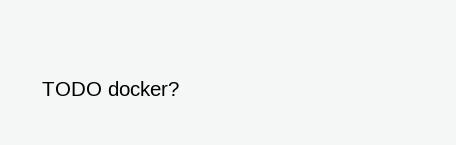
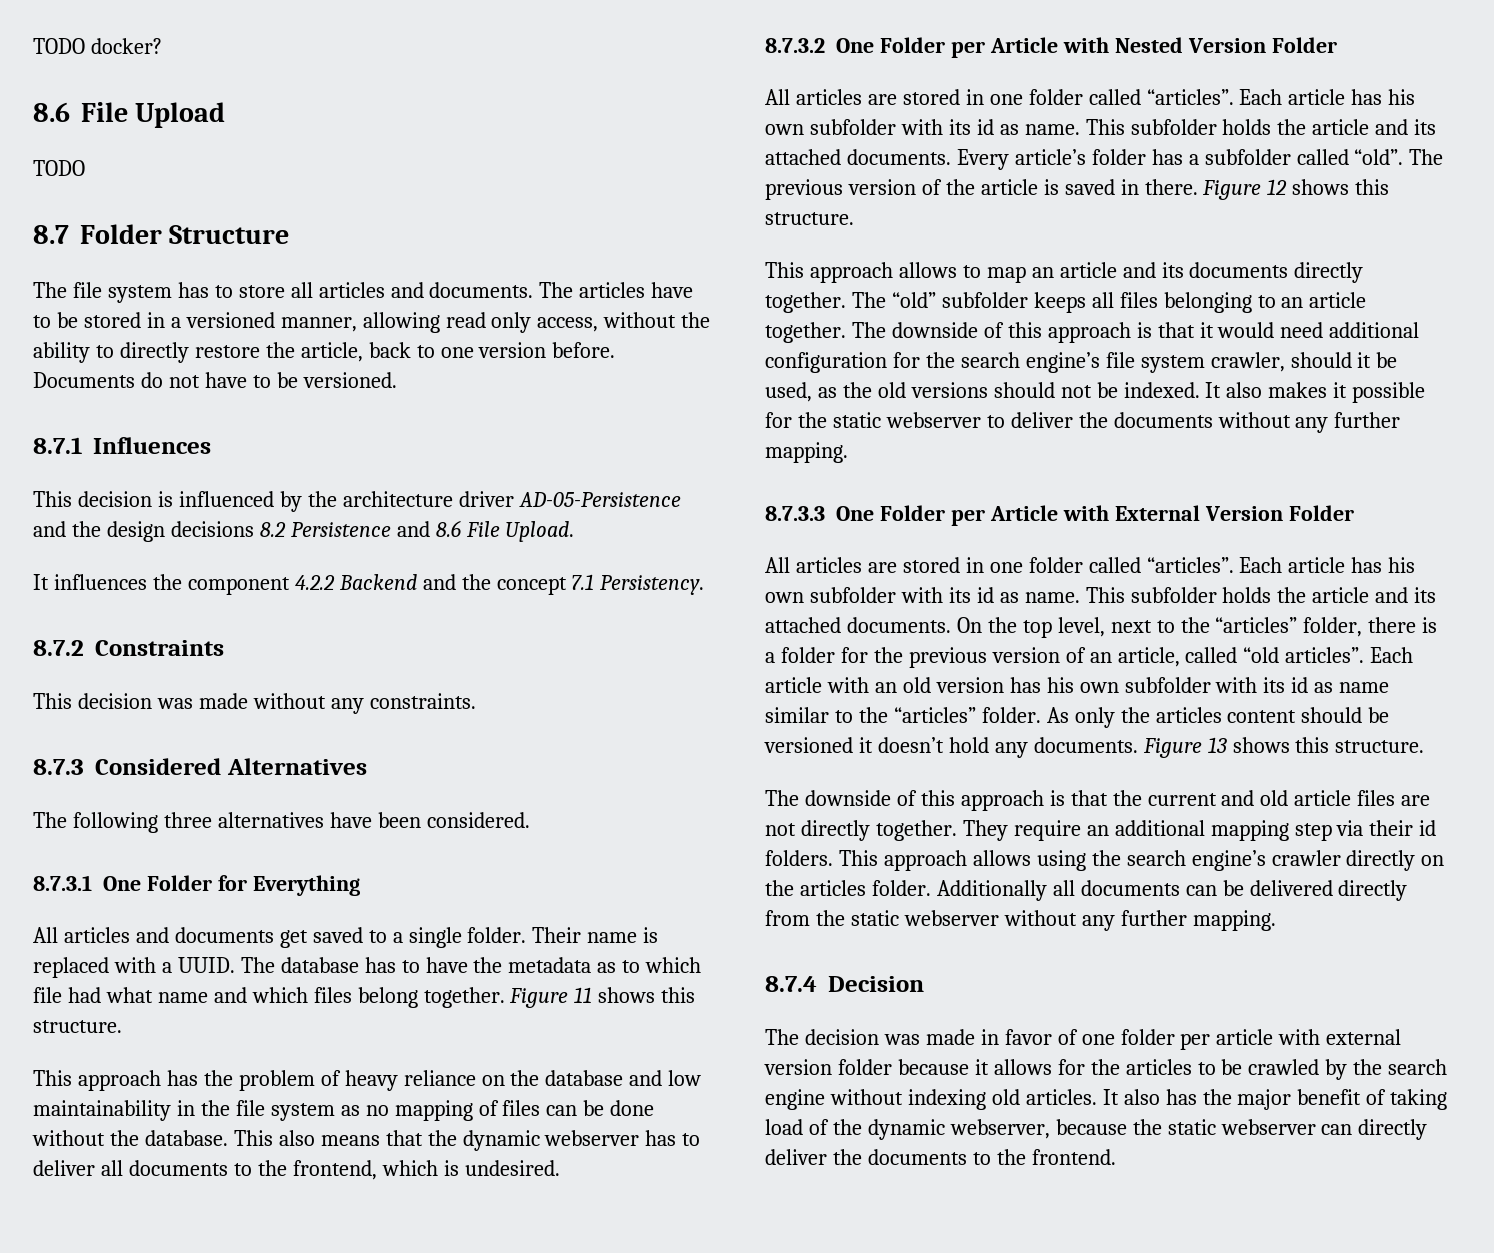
(179, 88) none -> [33,102,226,128] [33,160,85,176] [33,224,290,244] [33,282,694,303] [33,312,711,333] [33,342,616,363] [33,372,397,388] [33,437,211,454] [33,491,681,512] [33,520,575,542] [33,574,705,595] [33,640,224,656] [33,693,476,714] [33,758,367,775] [33,812,530,833] [33,875,360,896] [33,927,659,948] [33,957,702,978] [33,987,696,1008] [33,1020,122,1033] [33,1070,702,1091] [33,1100,655,1121] [32,1130,701,1151] [33,1160,560,1180] [765,37,1337,58] [765,89,1416,105] [765,119,1437,135] [765,149,1444,170] [765,179,1390,200] [765,212,854,225] [765,262,1364,283] [765,292,1367,313] [765,322,1420,343] [765,352,1398,373] [765,382,1426,403] [765,412,1401,433] [765,442,848,463] [765,505,1354,526] [765,557,1416,573] [765,587,1437,603] [765,617,1438,638] [765,647,1414,668] [765,677,1390,693] [765,707,1390,728] [764,737,1425,758] [765,790,1431,811] [765,820,1437,841] [765,850,1445,871] [765,880,1408,901] [765,910,1276,931] [765,976,924,992] [765,1029,1402,1050] [764,1059,1448,1080] [765,1089,1448,1110] [765,1119,1428,1140] [765,1149,1116,1165] // 8.6 File Upload // TODO // 8.7 Folder Structure // The file system has to store all articles and documents. The articles have to be stored in a versioned manner, allowing read only access, without the ability to directly restore the article, back to one version before. Documents do not have to be versioned. // 8.7.1 Influences // This decision is influenced by the architecture driver AD-05-Persistence and the design decisions 8.2 Persistence and 8.6 File Upload. // It influences the component 4.2.2 Backend and the concept 7.1 Persistency. // 8.7.2 Constraints // This decision was made without any constraints. // 8.7.3 Considered Alternatives // The following three alternatives have been considered. // 8.7.3.1 One Folder for Everything // All articles and documents get saved to a single folder. Their name is replaced with a UUID. The database has to have the metadata as to which file had what name and which files belong together. Figure 11 shows this structure. // This approach has the problem of heavy reliance on the database and low maintainability in the file system as no mapping of files can be done without the database. This also means that the dynamic webserver has to deliver all documents to the frontend, which is undesired. // 8.7.3.2 One Folder per Article with Nested Version Folder // All articles are stored in one folder called “articles”. Each article has his own subfolder with its id as name. This subfolder holds the article and its attached documents. Every article’s folder has a subfolder called “old”. The previous version of the article is saved in there. Figure 12 shows this structure. // This approach allows to map an article and its documents directly together. The “old” subfolder keeps all files belonging to an article together. The downside of this approach is that it would need additional configuration for the search engine’s file system crawler, should it be used, as the old versions should not be indexed. It also makes it possible for the static webserver to deliver the documents without any further mapping. // 8.7.3.3 One Folder per Article with External Version Folder // All articles are stored in one folder called “articles”. Each article has his own subfolder with its id as name. This subfolder holds the article and its attached documents. On the top level, next to the “articles” folder, there is a folder for the previous version of an article, called “old articles”. Each article with an old version has his own subfolder with its id as name similar to the “articles” folder. As only the articles content should be versioned it doesn’t hold any documents. Figure 13 shows this structure. // The downside of this approach is that the current and old article files are not directly together. They require an additional mapping step via their id folders. This approach allows using the search engine’s crawler directly on the articles folder. Additionally all documents can be delivered directly from the static webserver without any further mapping. // 8.7.4 Decision // The decision was made in favor of one folder per article with external version folder because it allows for the articles to be crawled by the search engine without indexing old articles. It also has the major benefit of taking load of the dynamic webserver, because the static webserver can directly deliver the documents to the frontend.

